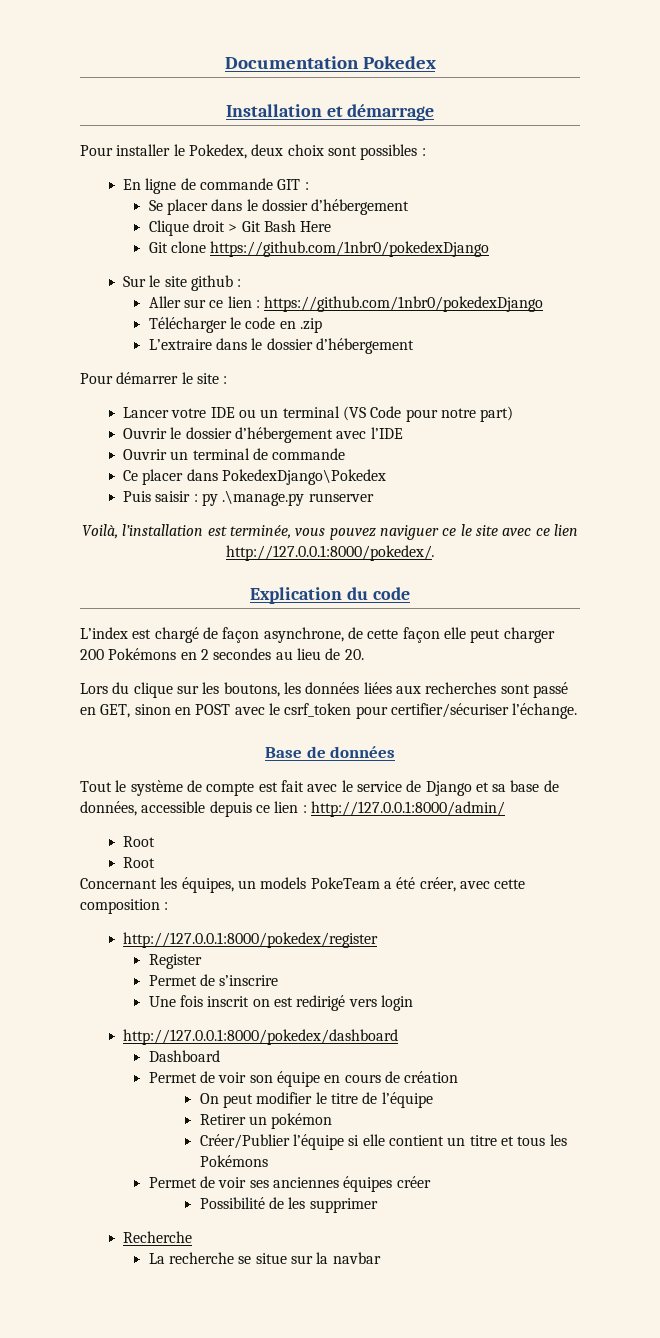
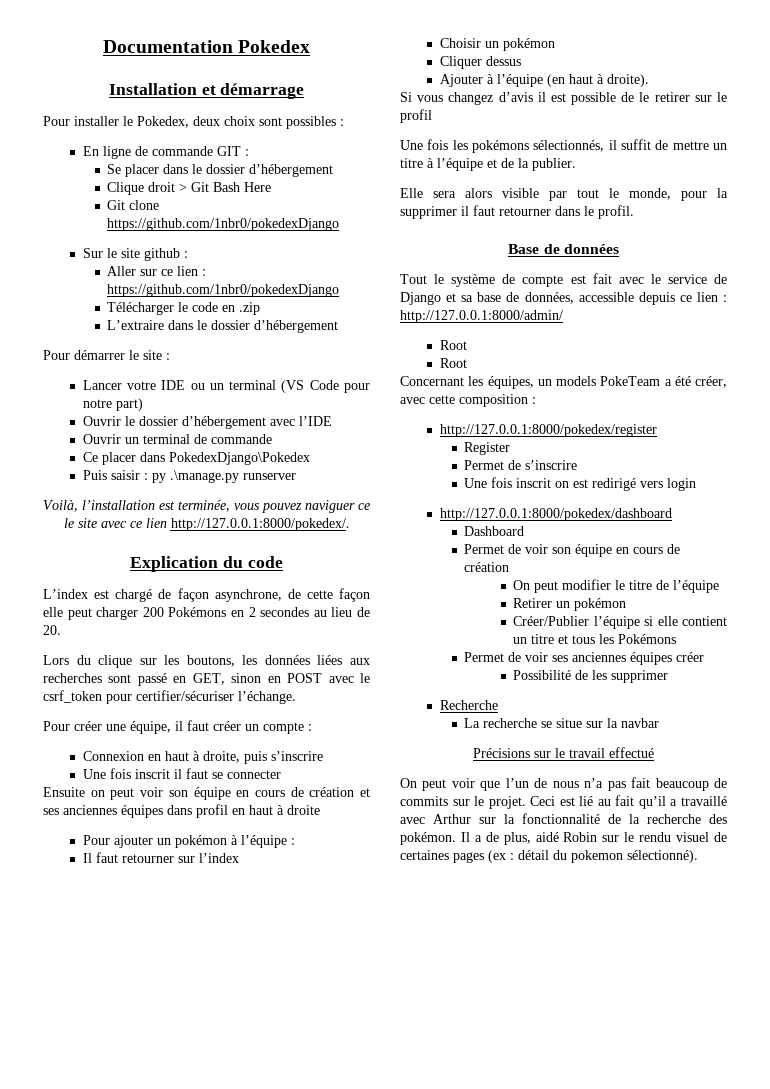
(578, 711) none -> [43,720,312,734] [82,751,323,764] [82,768,281,779] [43,787,370,800] [43,804,320,818] [82,835,295,848] [82,852,239,863] [439,38,555,51] [439,56,521,69] [439,74,649,87] [400,92,727,105] [400,109,432,123] [400,139,727,153] [400,158,576,171] [400,188,728,201] [400,205,634,219] // Pour créer une équipe, il faut créer un compte : // Connexion en haut à droite, puis s’inscrire // Une fois inscrit il faut se connecter // Ensuite on peut voir son équipe en cours de création et ses anciennes équipes dans profil en haut à droite // Pour ajouter un pokémon à l’équipe : // Il faut retourner sur l’index // Choisir un pokémon // Cliquer dessus // Ajouter à l’équipe (en haut à droite). // Si vous changez d’avis il est possible de le retirer sur le profil // Une fois les pokémons sélectionnés, il suffit de mettre un titre à l’équipe et de la publier. // Elle sera alors visible par tout le monde, pour la supprimer il faut retourner dans le profil.
(381, 1258) none -> [473,747,654,758] [400,777,727,791] [400,795,727,809] [400,813,727,824] [400,832,727,845] [400,850,698,863] // Précisions sur le travail effectué // On peut voir que l’un de nous n’a pas fait beaucoup de commits sur le projet. Ceci est lié au fait qu’il a travaillé avec Arthur sur la fonctionnalité de la recherche des pokémon. Il a de plus, aidé Robin sur le rendu visuel de certaines pages (ex : détail du pokemon sélectionné).

